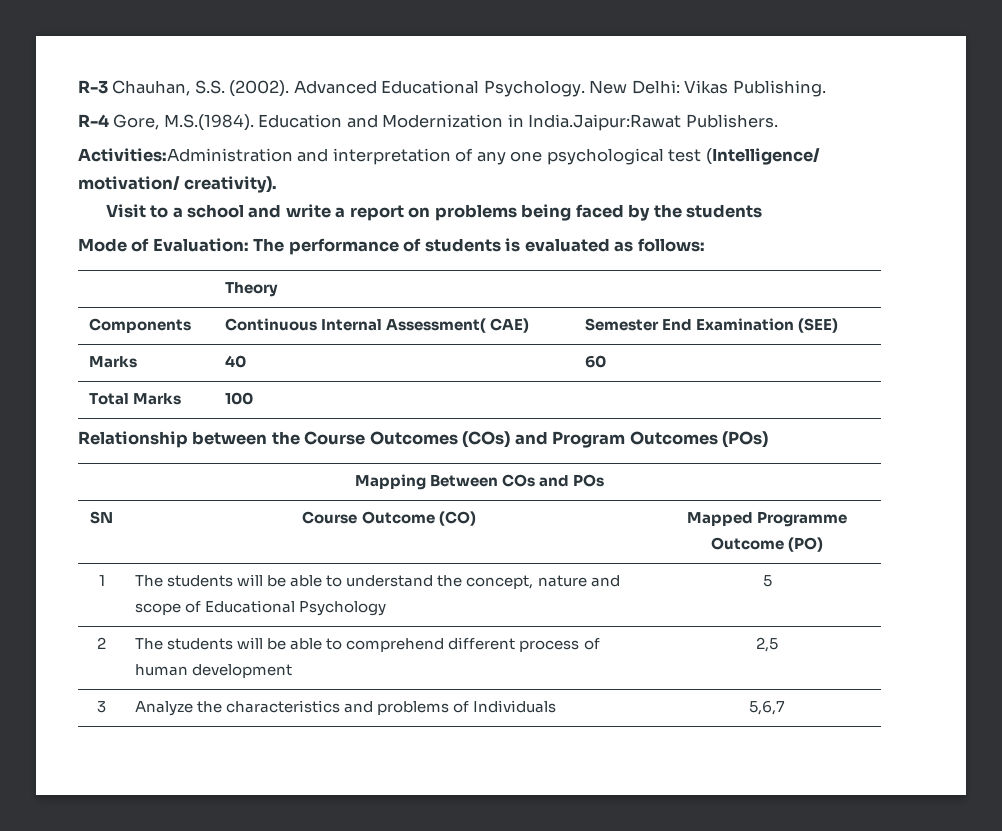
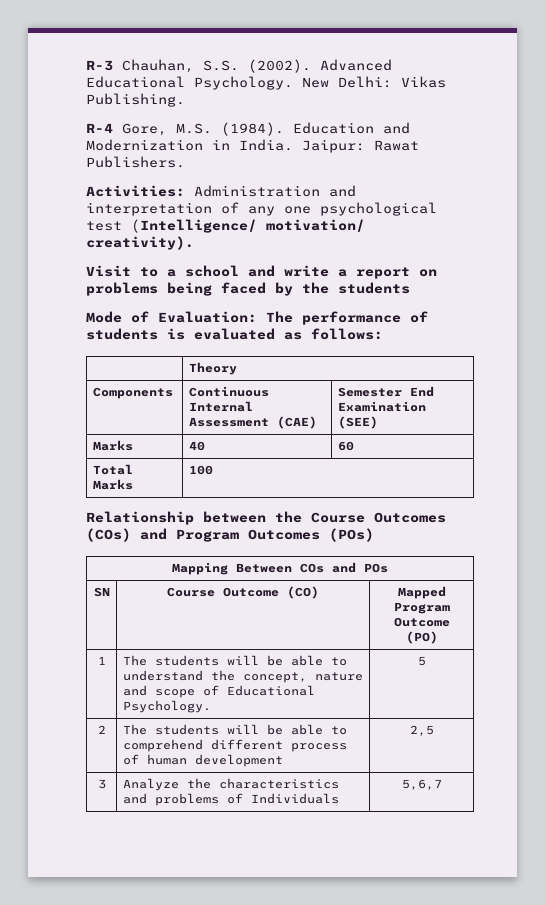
[163,114,254,131] M.S.(1984). -> [176,122,284,136] M.S. (1984).
[528,114,682,131] India.Jaipur:Rawat -> [239,139,419,153] India. Jaipur: Rawat
[78,148,293,162] Activities:Administration -> [86,185,320,197] Activities: Administration
[386,318,530,333] Assessment( CAE) -> [188,416,317,429] Assessment (CAE)
[757,511,848,527] Programme -> [393,602,450,614] Program
[299,601,387,616] Psychology -> [122,700,211,713] Psychology.

